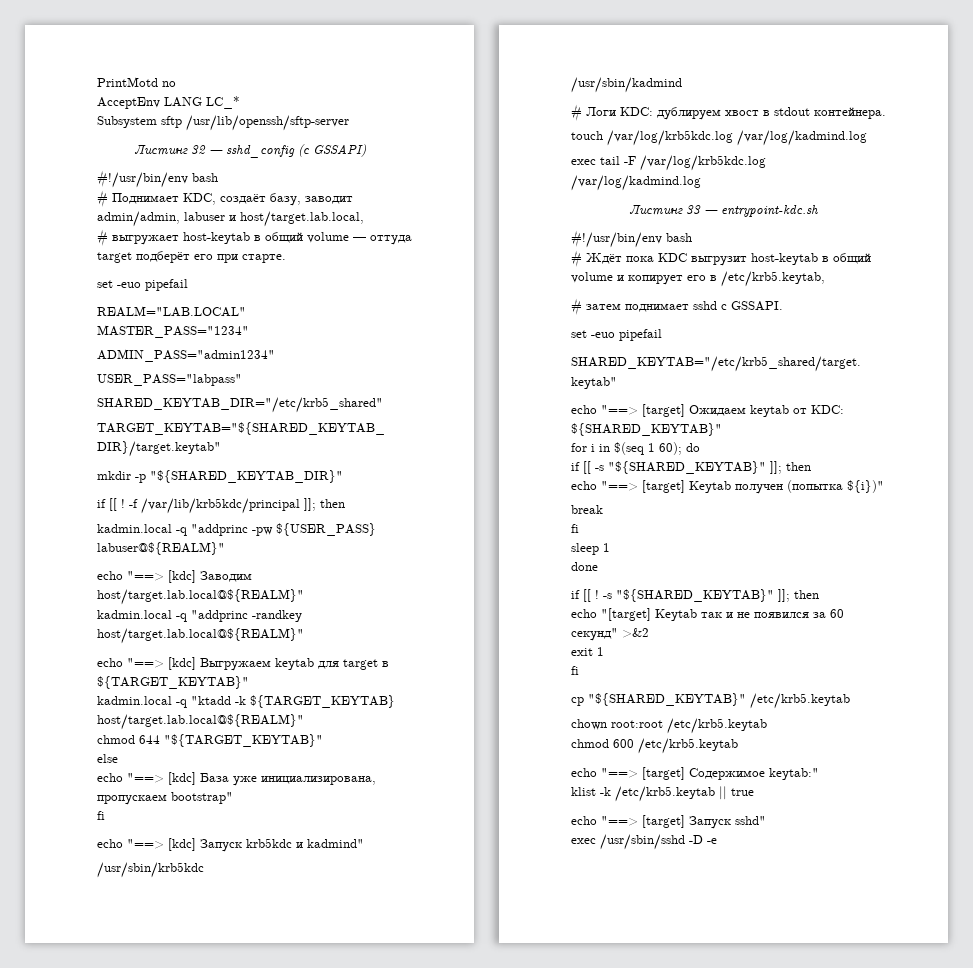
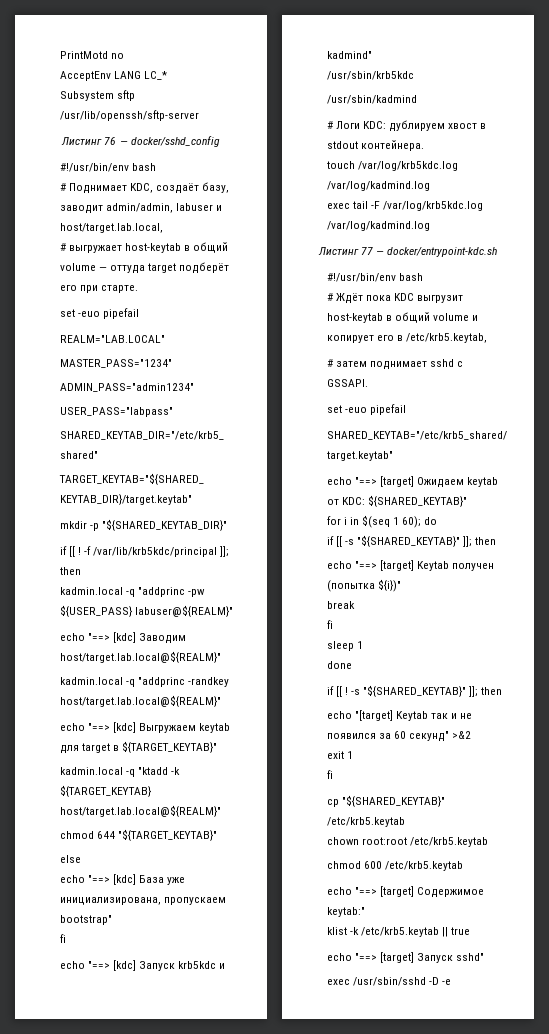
[190,144,366,158] 32 — sshd_config (с GSSAPI) -> [104,136,220,147] 76 — docker/sshd_config
[686,205,818,217] 33 — entrypoint-kdc.sh -> [360,247,498,257] 77 — docker/entrypoint-kdc.sh

